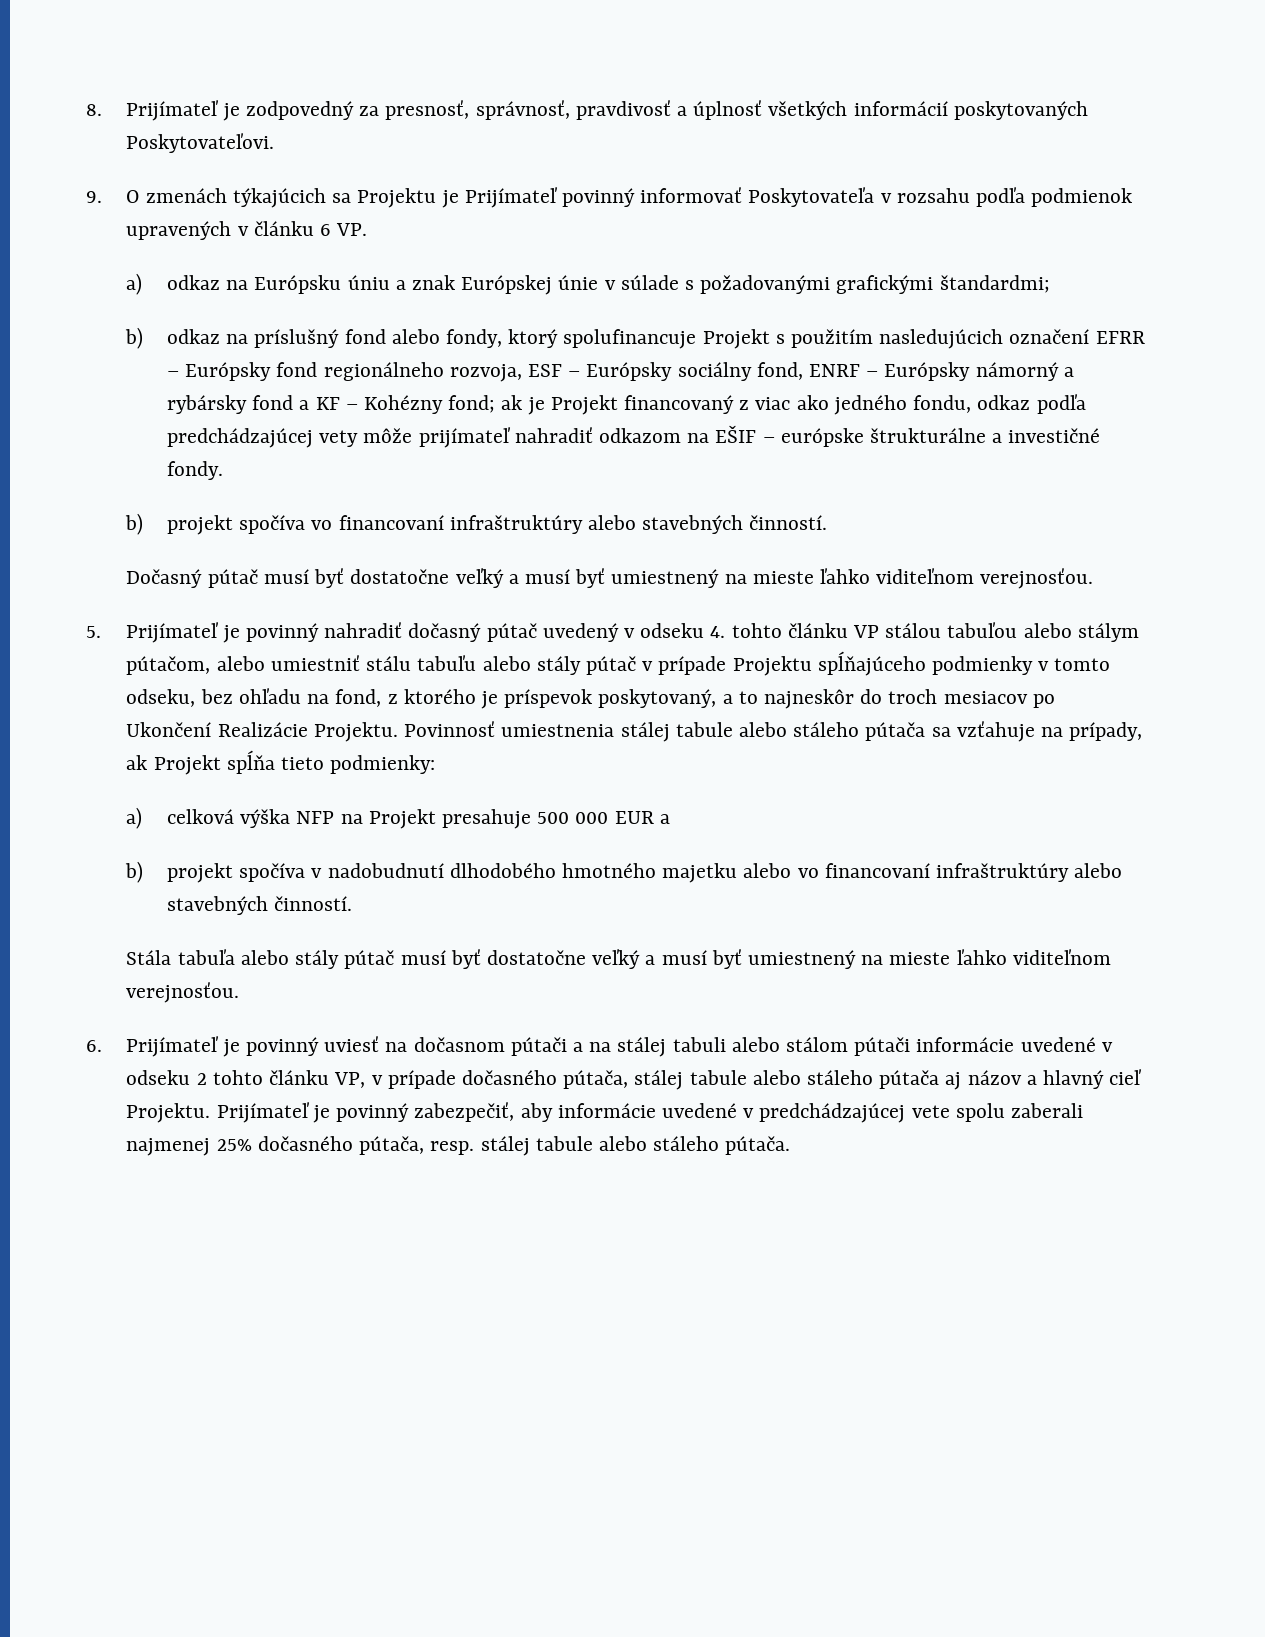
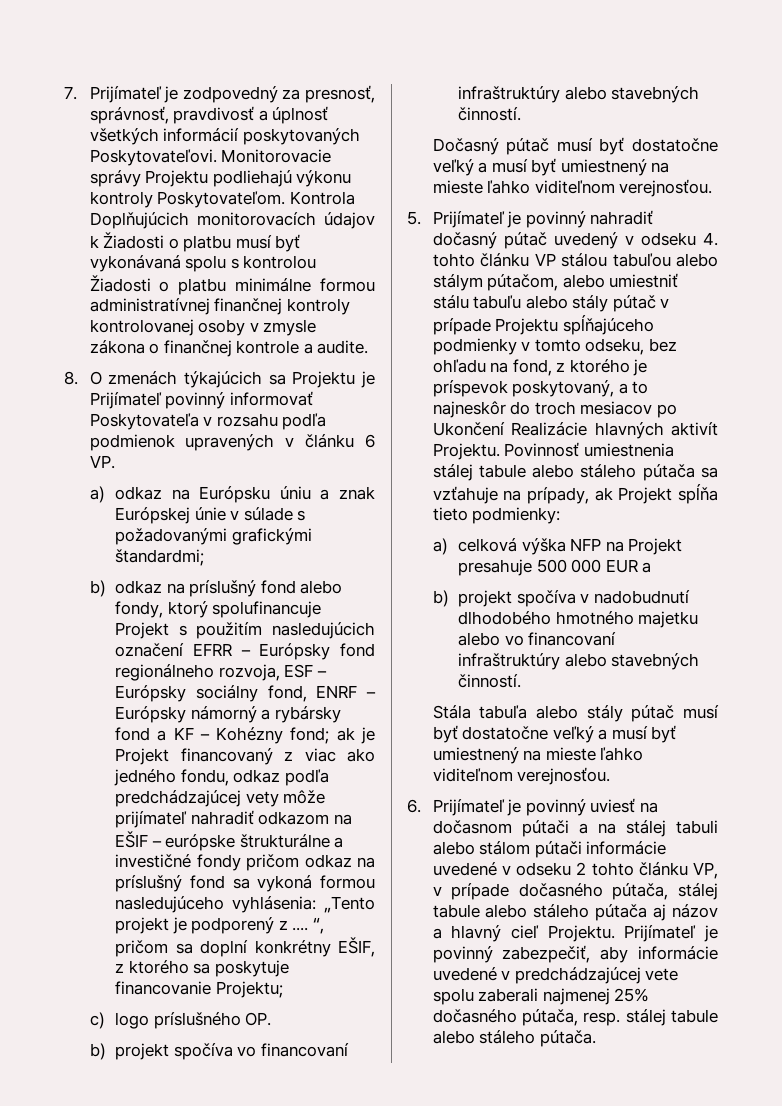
[86,104,102,116] 8. -> [64,86,77,100] 7.
[86,191,102,203] // 9. -> [221,149,332,163] [89,170,352,187] [89,191,355,208] [89,212,375,229] [89,232,301,252] [89,255,317,272] [89,275,375,295] [89,298,350,315] [89,319,317,336] [89,340,369,357] [64,371,78,385] Monitorovacie správy Projektu podliehajú výkonu kontroly Poskytovateľom. Kontrola Doplňujúcich monitorovacích údajov k Žiadosti o platbu musí byť vykonávaná spolu s kontrolou Žiadosti o platbu minimálne formou administratívnej finančnej kontroly kontrolovanej osoby v zmysle zákona o finančnej kontrole a audite. // 8.
[166,461,223,480] fondy. -> [196,854,375,871] [115,875,375,892] [115,896,375,913] [115,917,324,934] [115,937,375,957] [115,960,289,977] [115,981,283,998] [89,1012,272,1029] fondy pričom odkaz na príslušný fond sa vykoná formou nasledujúceho vyhlásenia: „Tento projekt je podporený z .... “, pričom sa doplní konkrétny EŠIF, z ktorého sa poskytuje financovanie Projektu; // c) logo príslušného OP.
(308, 729) none -> [594,422,718,439] hlavných aktivít

